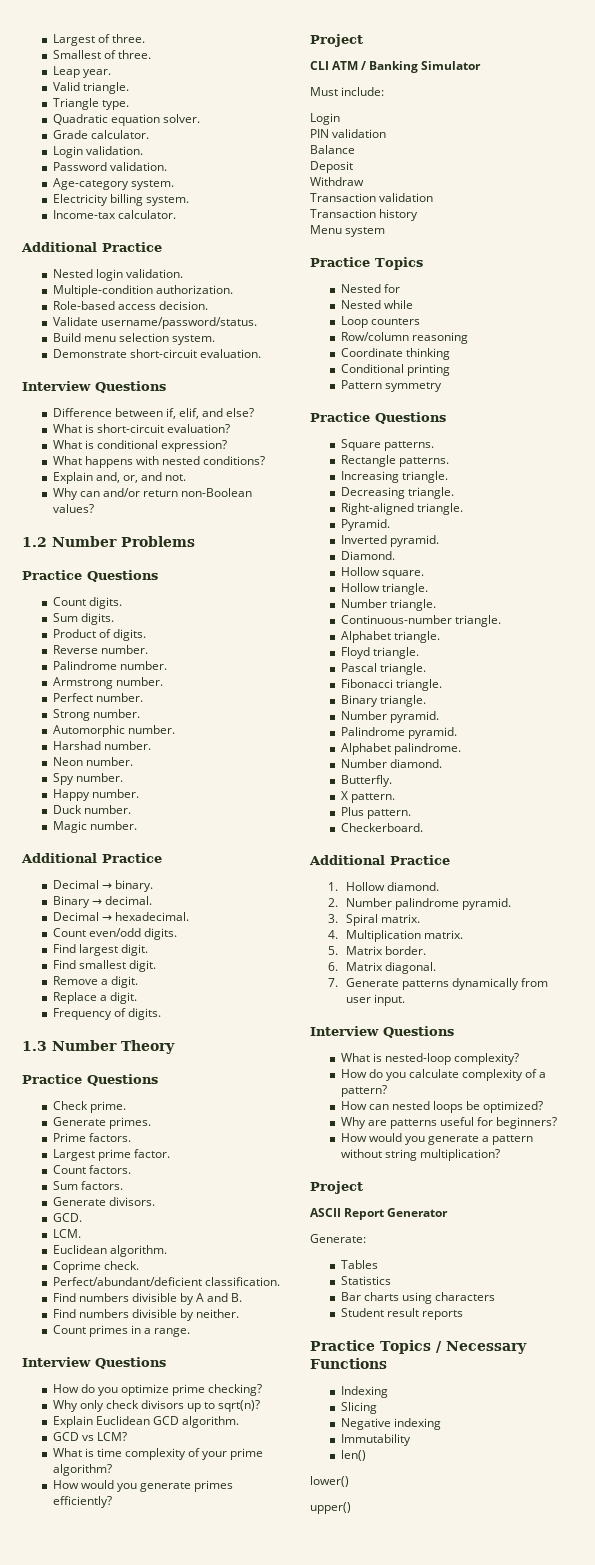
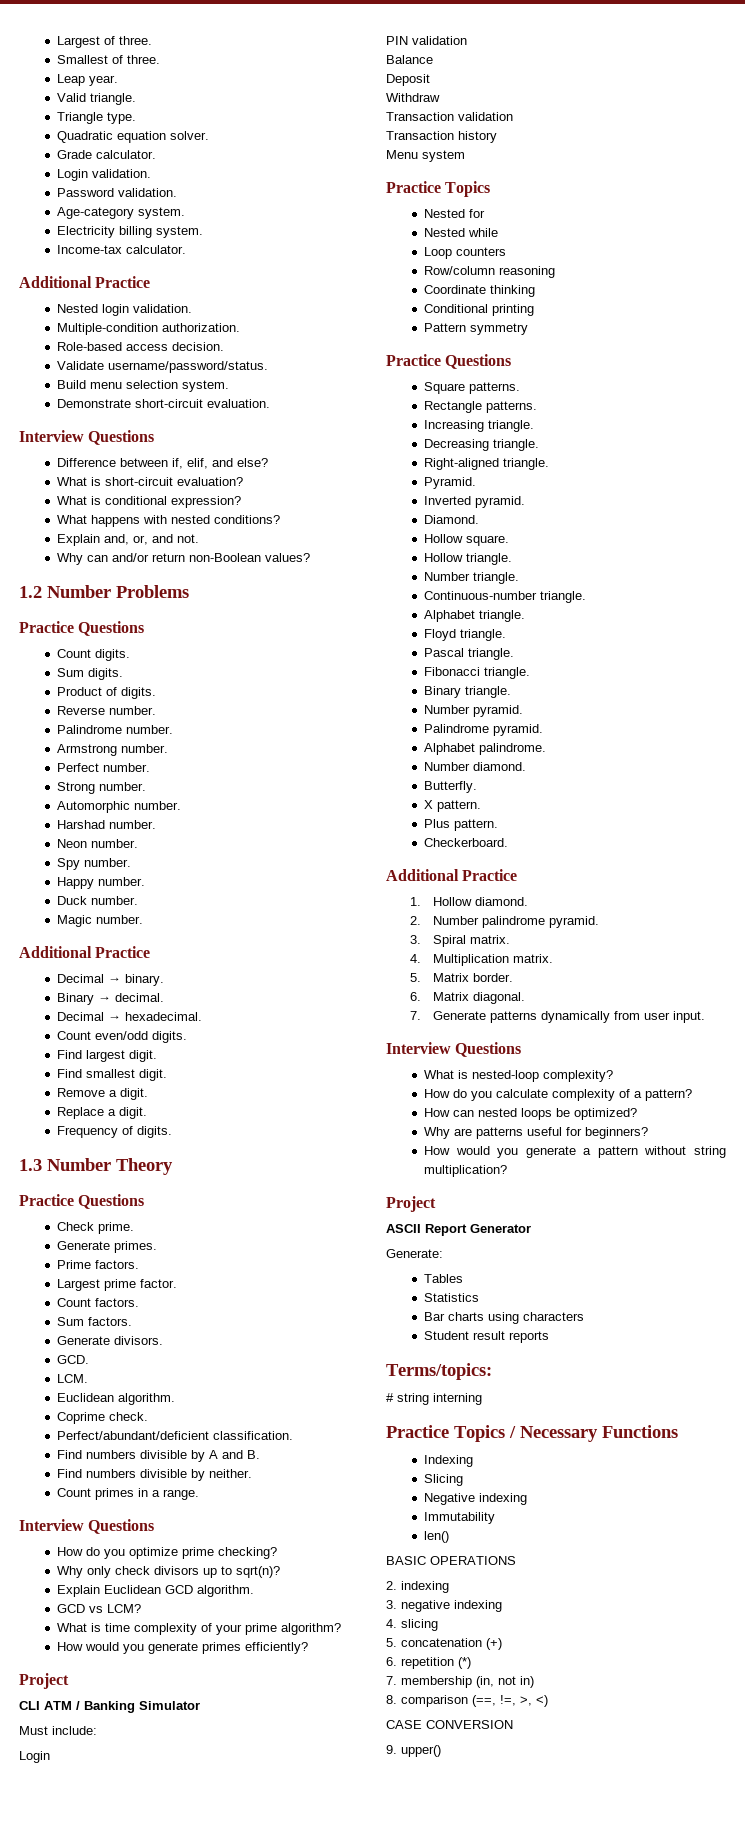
(463, 1315) none -> [386,1363,492,1380] [386,1393,482,1405] // Terms/topics: // # string interning
[310,1476,349,1487] lower() // -> [386,1556,516,1565] [386,1581,449,1593] [386,1600,502,1612] [386,1619,438,1631] [386,1638,502,1650] [386,1657,471,1669] [386,1676,534,1688] [386,1695,548,1707] [386,1720,513,1729] [386,1745,397,1754] BASIC OPERATIONS // 2. indexing // 3. negative indexing // 4. slicing // 5. concatenation (+) // 6. repetition (*) // 7. membership (in, not in) // 8. comparison (==, !=, >, <) // CASE CONVERSION // 9.

